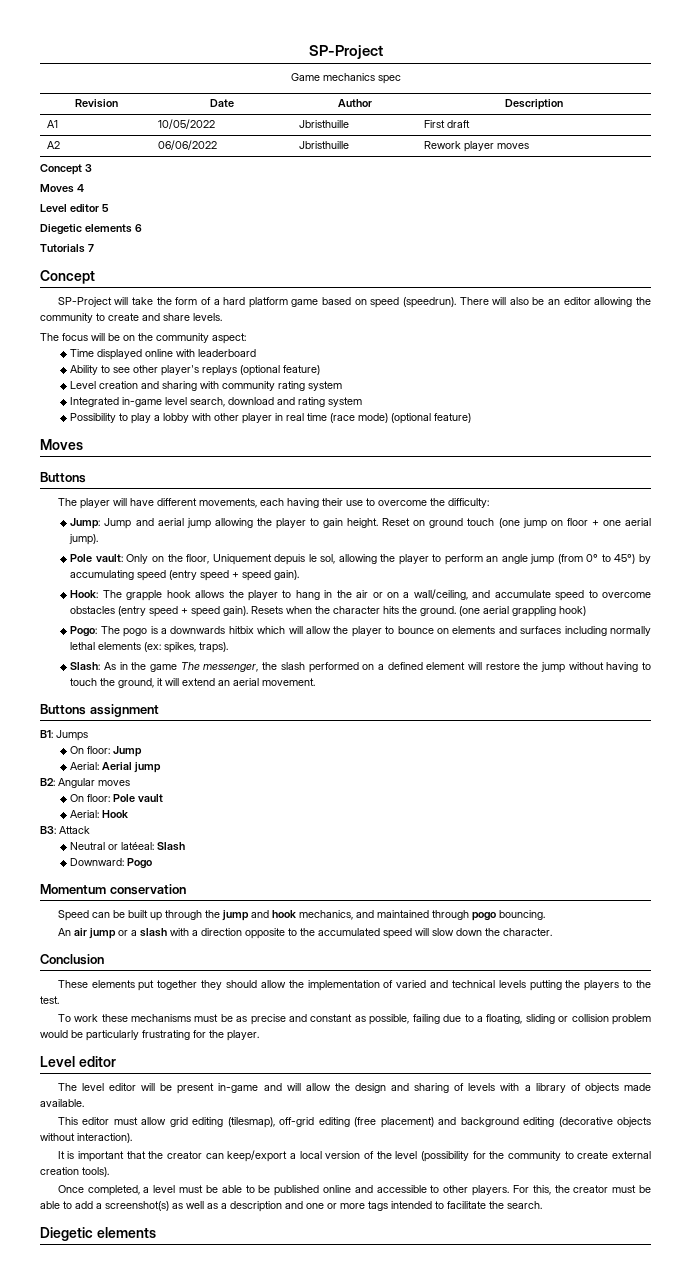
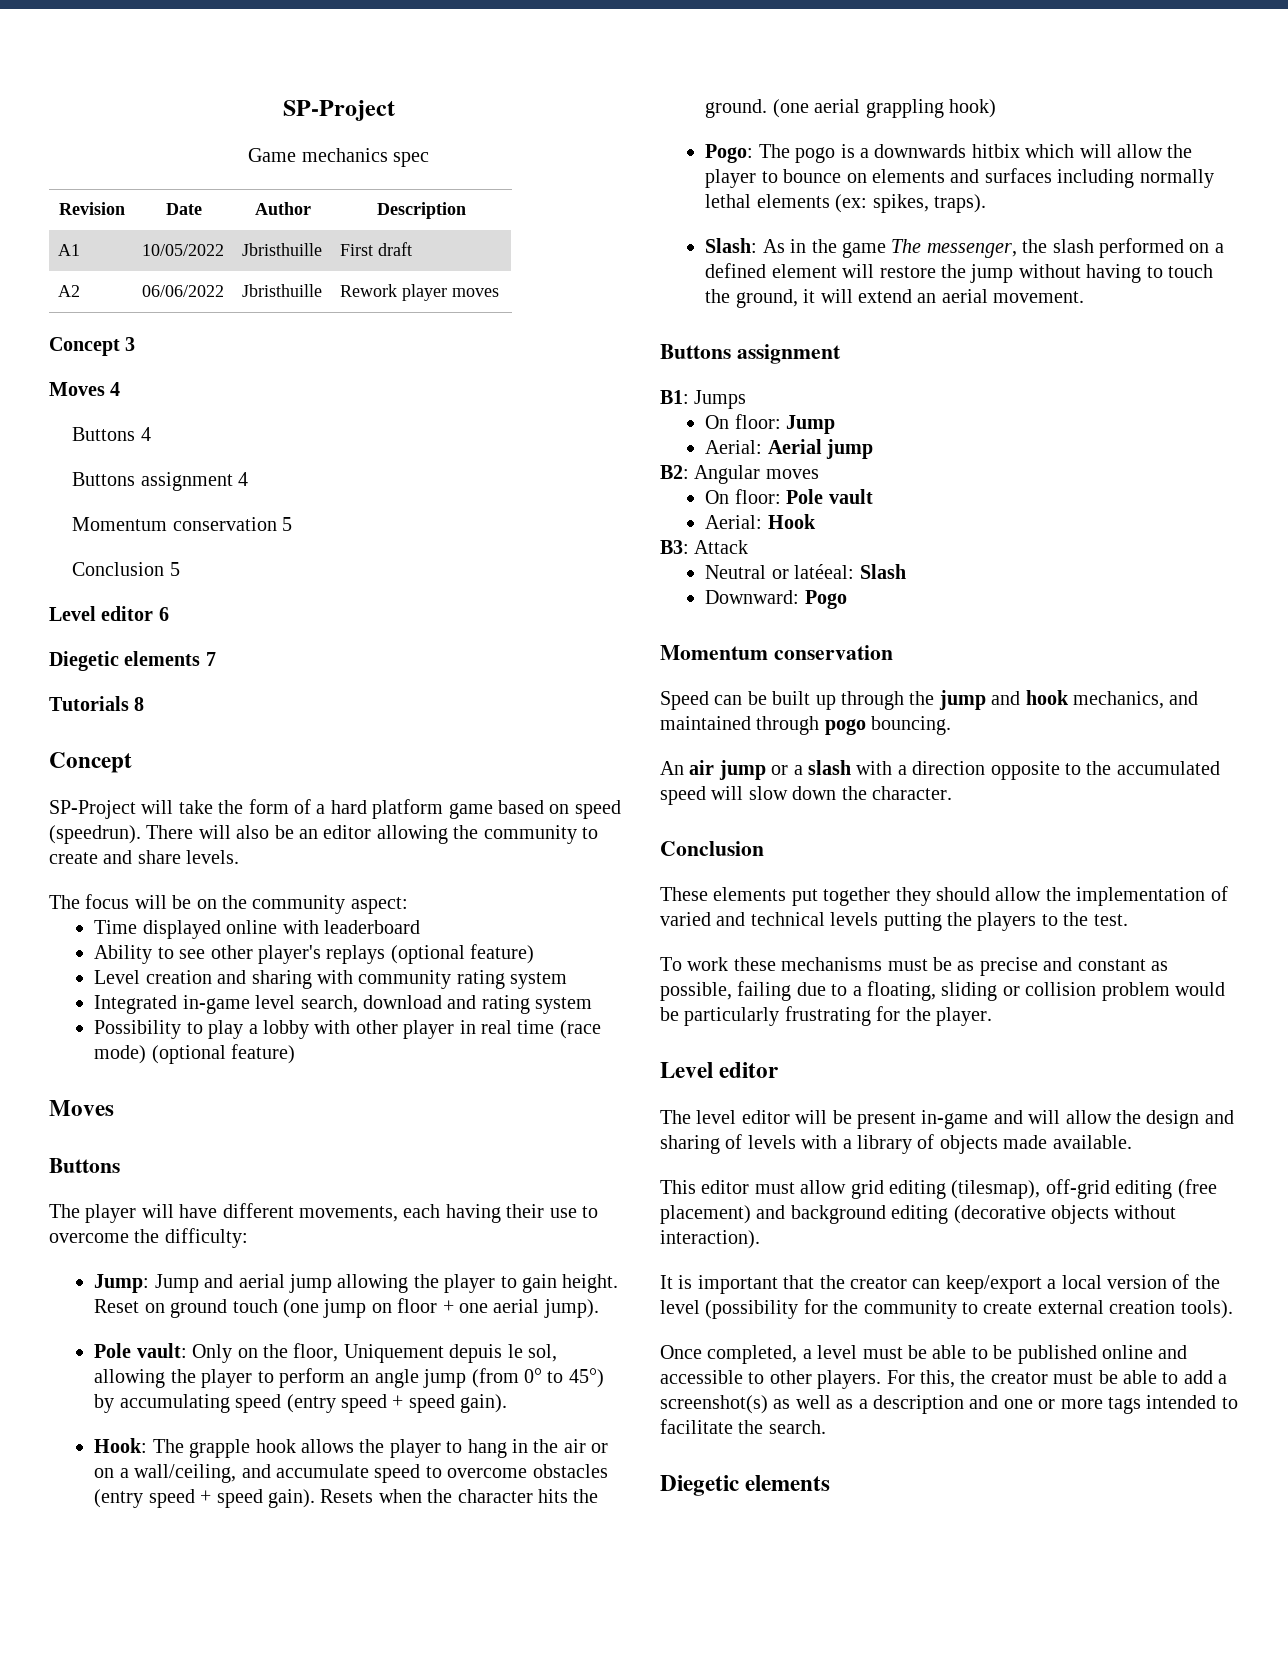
[40,204,109,212] [40,224,142,235] // Level editor 5 // Diegetic elements 6 -> [72,427,151,441] [72,472,249,491] [72,517,293,531] [72,562,180,576] [49,606,169,621] [49,651,216,671] // Buttons 4 // Buttons assignment 4 // Momentum conservation 5 // Conclusion 5 // Level editor 6 // Diegetic elements 7
[88,244,94,252] 7 -> [134,697,145,711] 8

